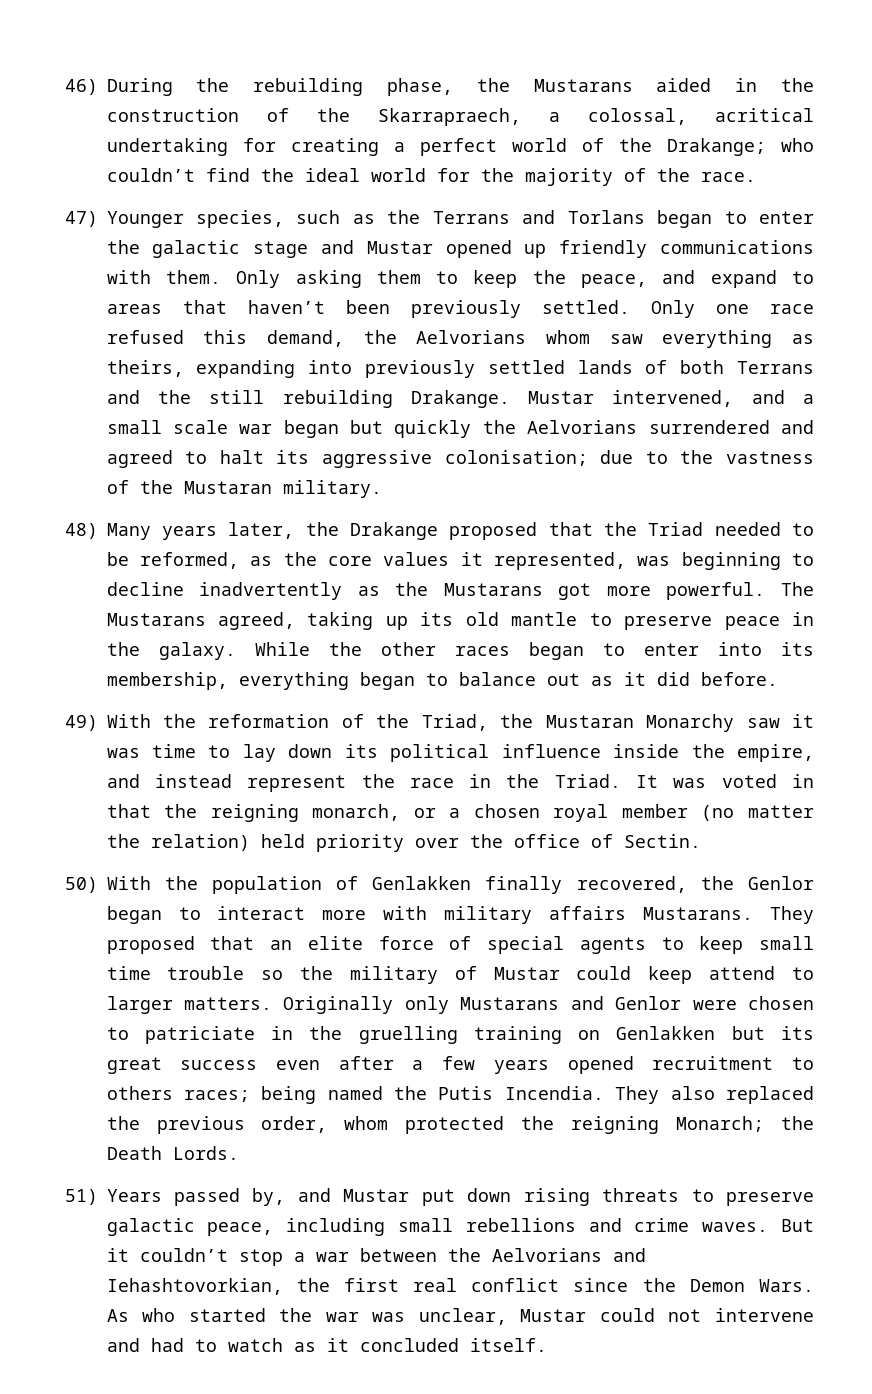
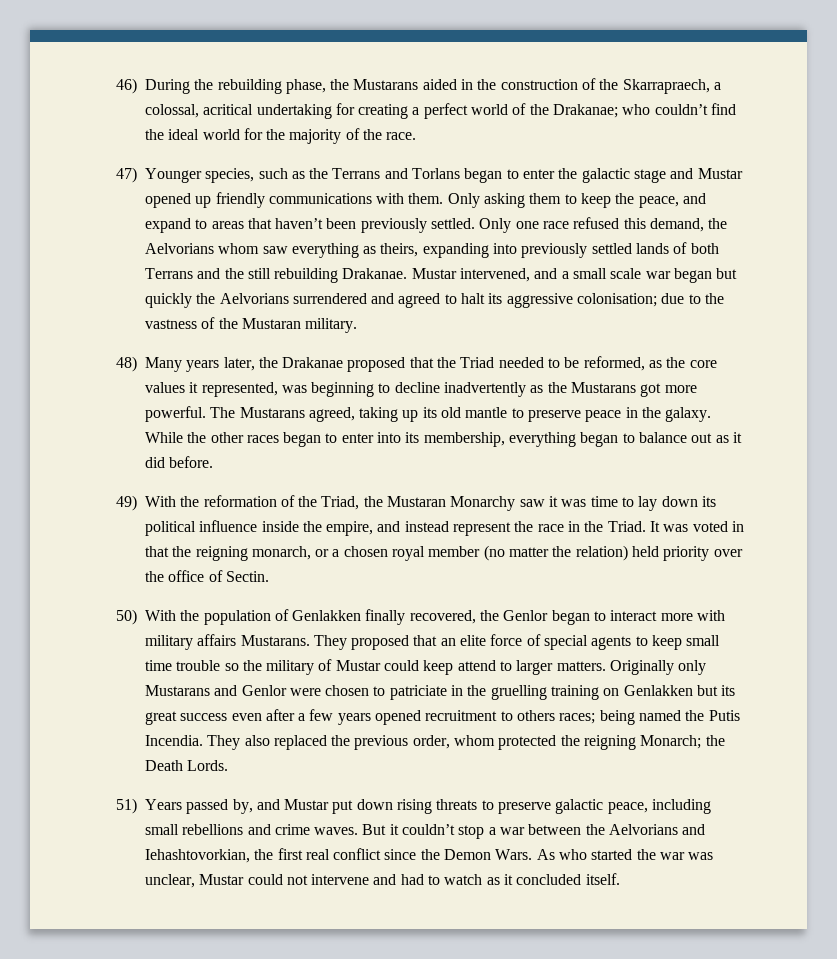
[666,138,766,156] Drakange; -> [553,104,619,118] Drakanae;
[410,390,510,408] Drakange. -> [342,268,408,279] Drakanae.
[349,522,438,540] Drakange -> [282,357,344,368] Drakanae

